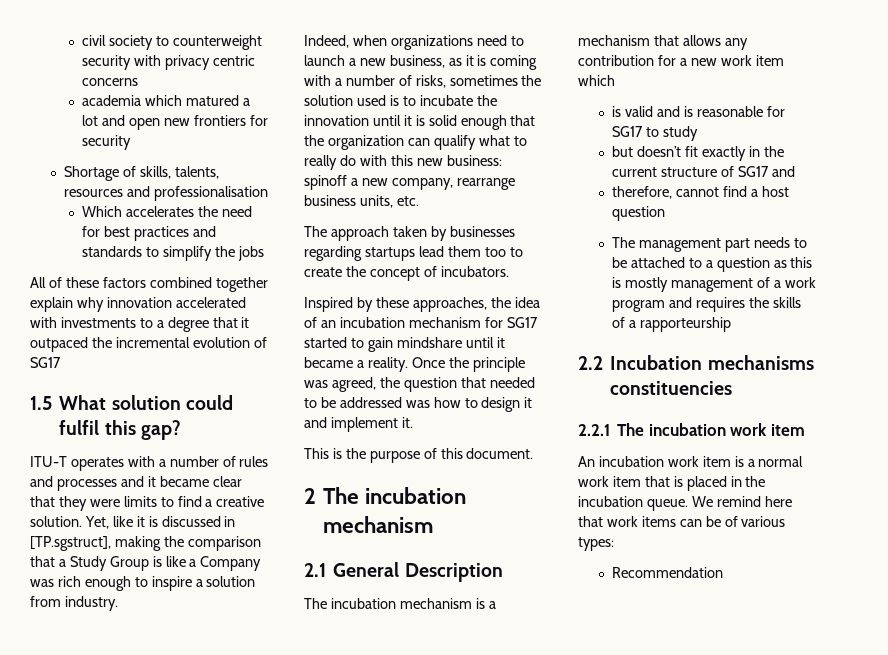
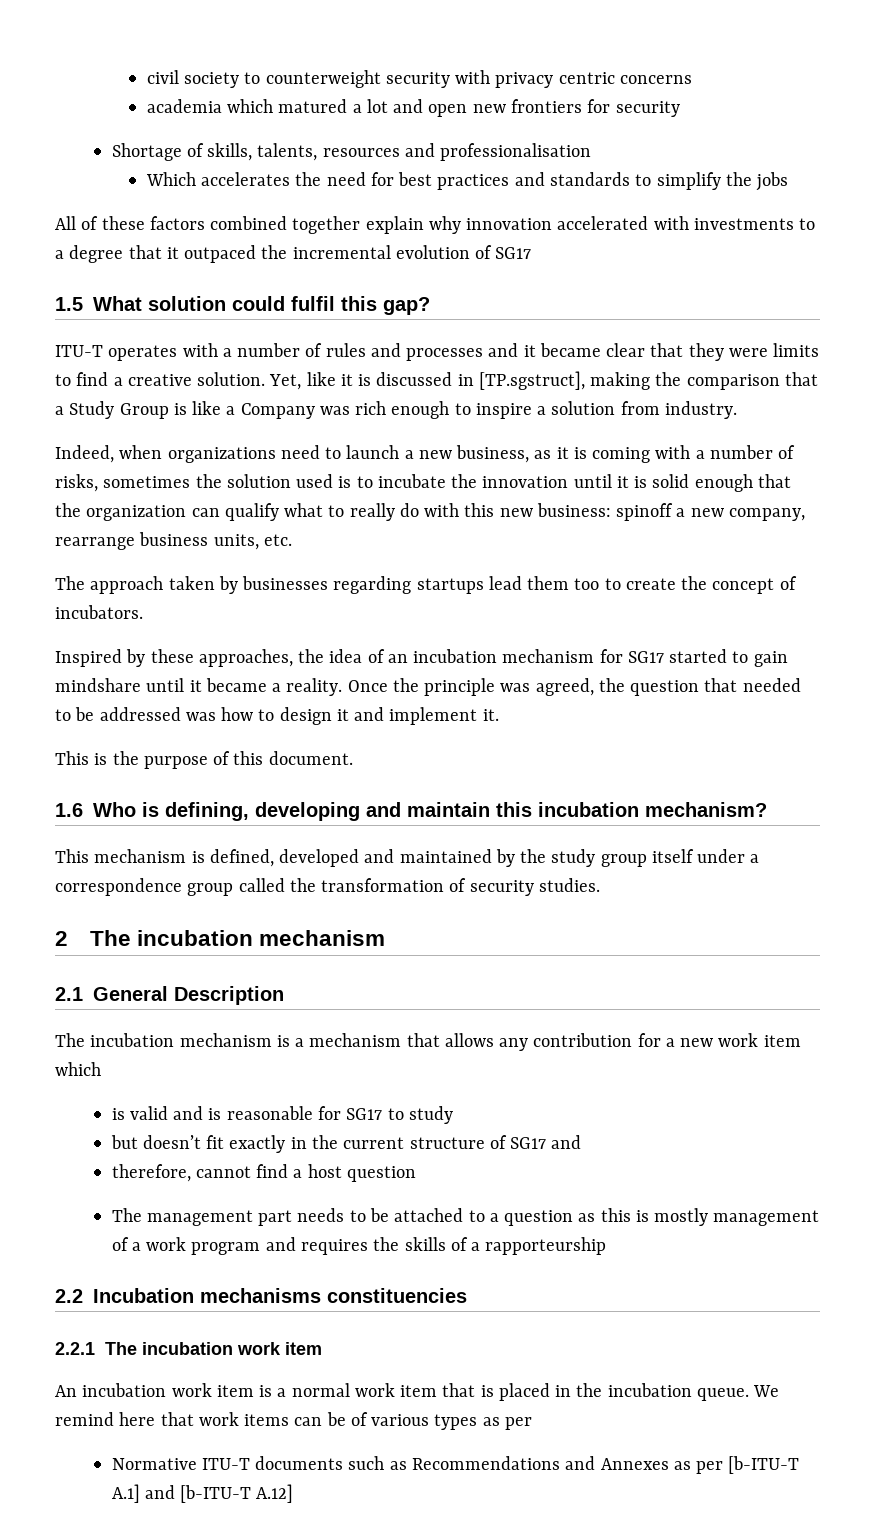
(534, 453) none -> [55,802,767,821] [55,849,760,867] [55,878,600,896] // 1.6 Who is defining, developing and maintain this incubation mechanism? // This mechanism is defined, developed and maintained by the study group itself under a correspondence group called the transformation of security studies.
[578,537,614,551] [611,567,723,578] types: // Recommendation -> [434,1414,532,1430] [111,1456,800,1474] [111,1484,294,1503] types as per // Normative ITU-T documents such as Recommendations and Annexes as per [b-ITU-T A.1] and [b-ITU-T A.12]

